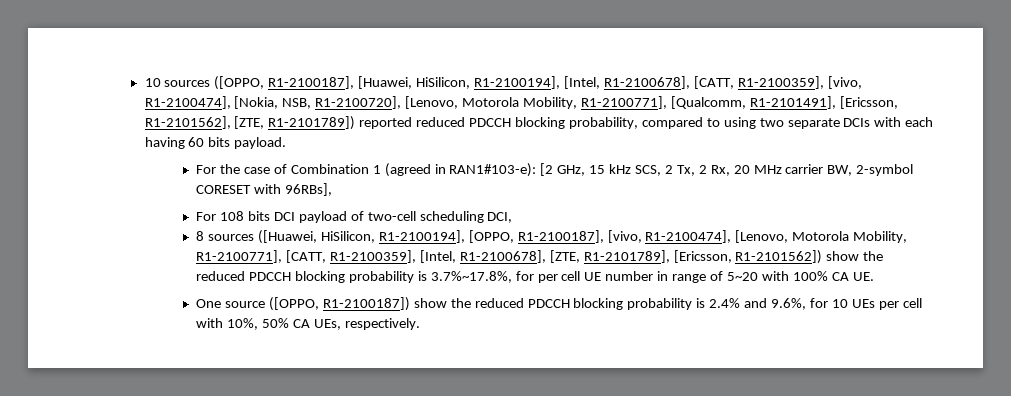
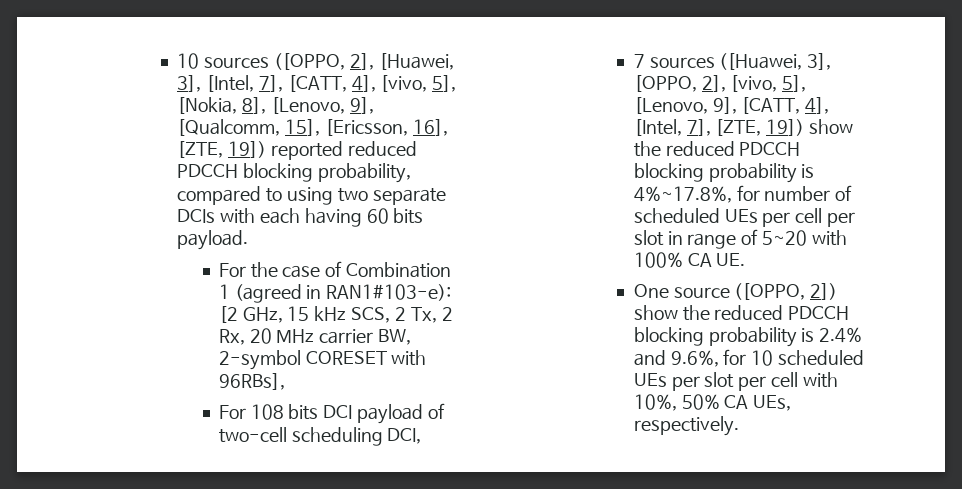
[268,76,862,89] [144,96,898,109] [144,116,356,130] R1-2100187], [Huawei, HiSilicon, R1-2100194], [Intel, R1-2100678], [CATT, R1-2100359], [vivo, R1-2100474], [Nokia, NSB, R1-2100720], [Lenovo, Motorola Mobility, R1-2100771], [Qualcomm, R1-2101491], [Ericsson, R1-2101562], [ZTE, R1-2101789]) -> [349,53,454,70] [177,75,457,92] [177,97,374,114] [177,119,448,136] [177,141,266,158] 2], [Huawei, 3], [Intel, 7], [CATT, 4], [vivo, 5], [Nokia, 8], [Lenovo, 9], [Qualcomm, 15], [Ericsson, 16], [ZTE, 19])
[196,231,205,241] 8 -> [633,54,645,68] 7
[320,230,908,243] [196,250,884,264] [196,271,654,283] HiSilicon, R1-2100194], [OPPO, R1-2100187], [vivo, R1-2100474], [Lenovo, Motorola Mobility, R1-2100771], [CATT, R1-2100359], [Intel, R1-2100678], [ZTE, R1-2101789], [Ericsson, R1-2101562]) show the reduced PDCCH blocking probability is 3.7%~17.8%, for per cell UE number -> [807,53,832,70] [633,75,807,92] [633,97,830,114] [633,119,854,136] [633,141,801,157] [633,163,815,183] [633,185,853,203] [633,208,856,227] [633,230,664,246] 3], [OPPO, 2], [vivo, 5], [Lenovo, 9], [CATT, 4], [Intel, 7], [ZTE, 19]) show the reduced PDCCH blocking probability is 4%~17.8%, for number of scheduled UEs per cell per slot
[322,297,410,311] R1-2100187]) -> [810,283,838,300] 2])
[851,299,899,310] UEs per -> [778,350,865,365] [633,372,767,391] scheduled UEs per slot per

